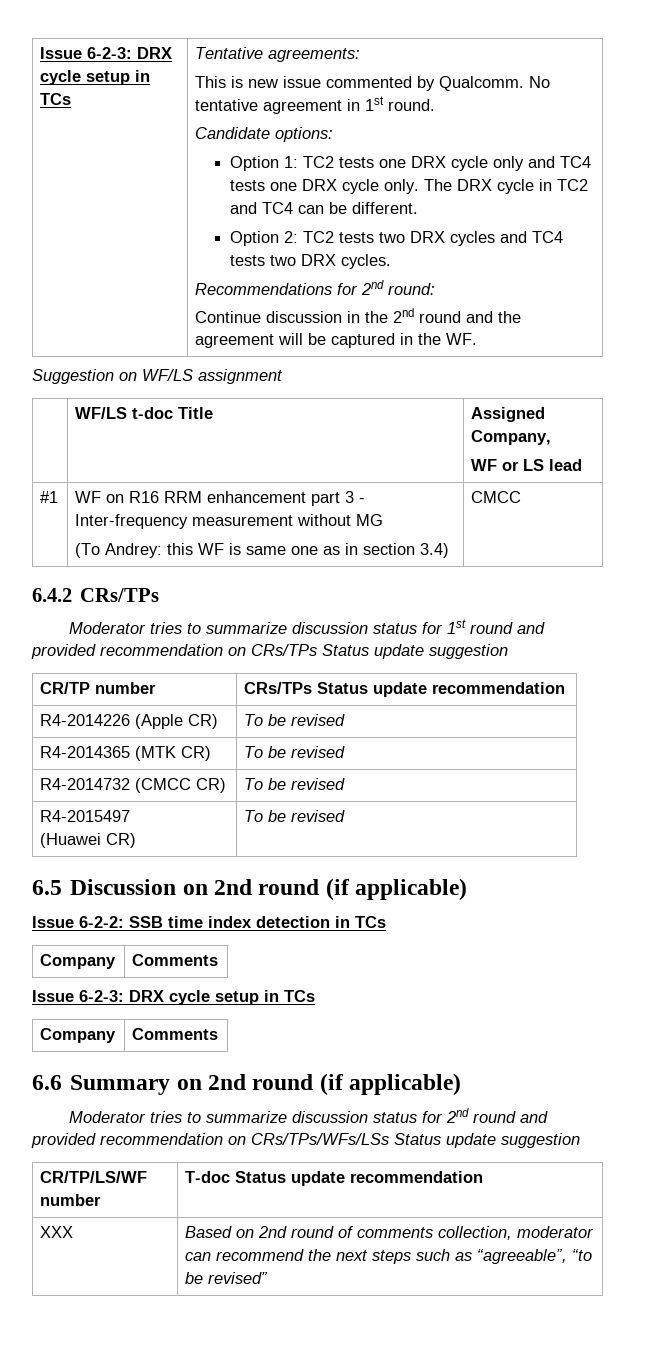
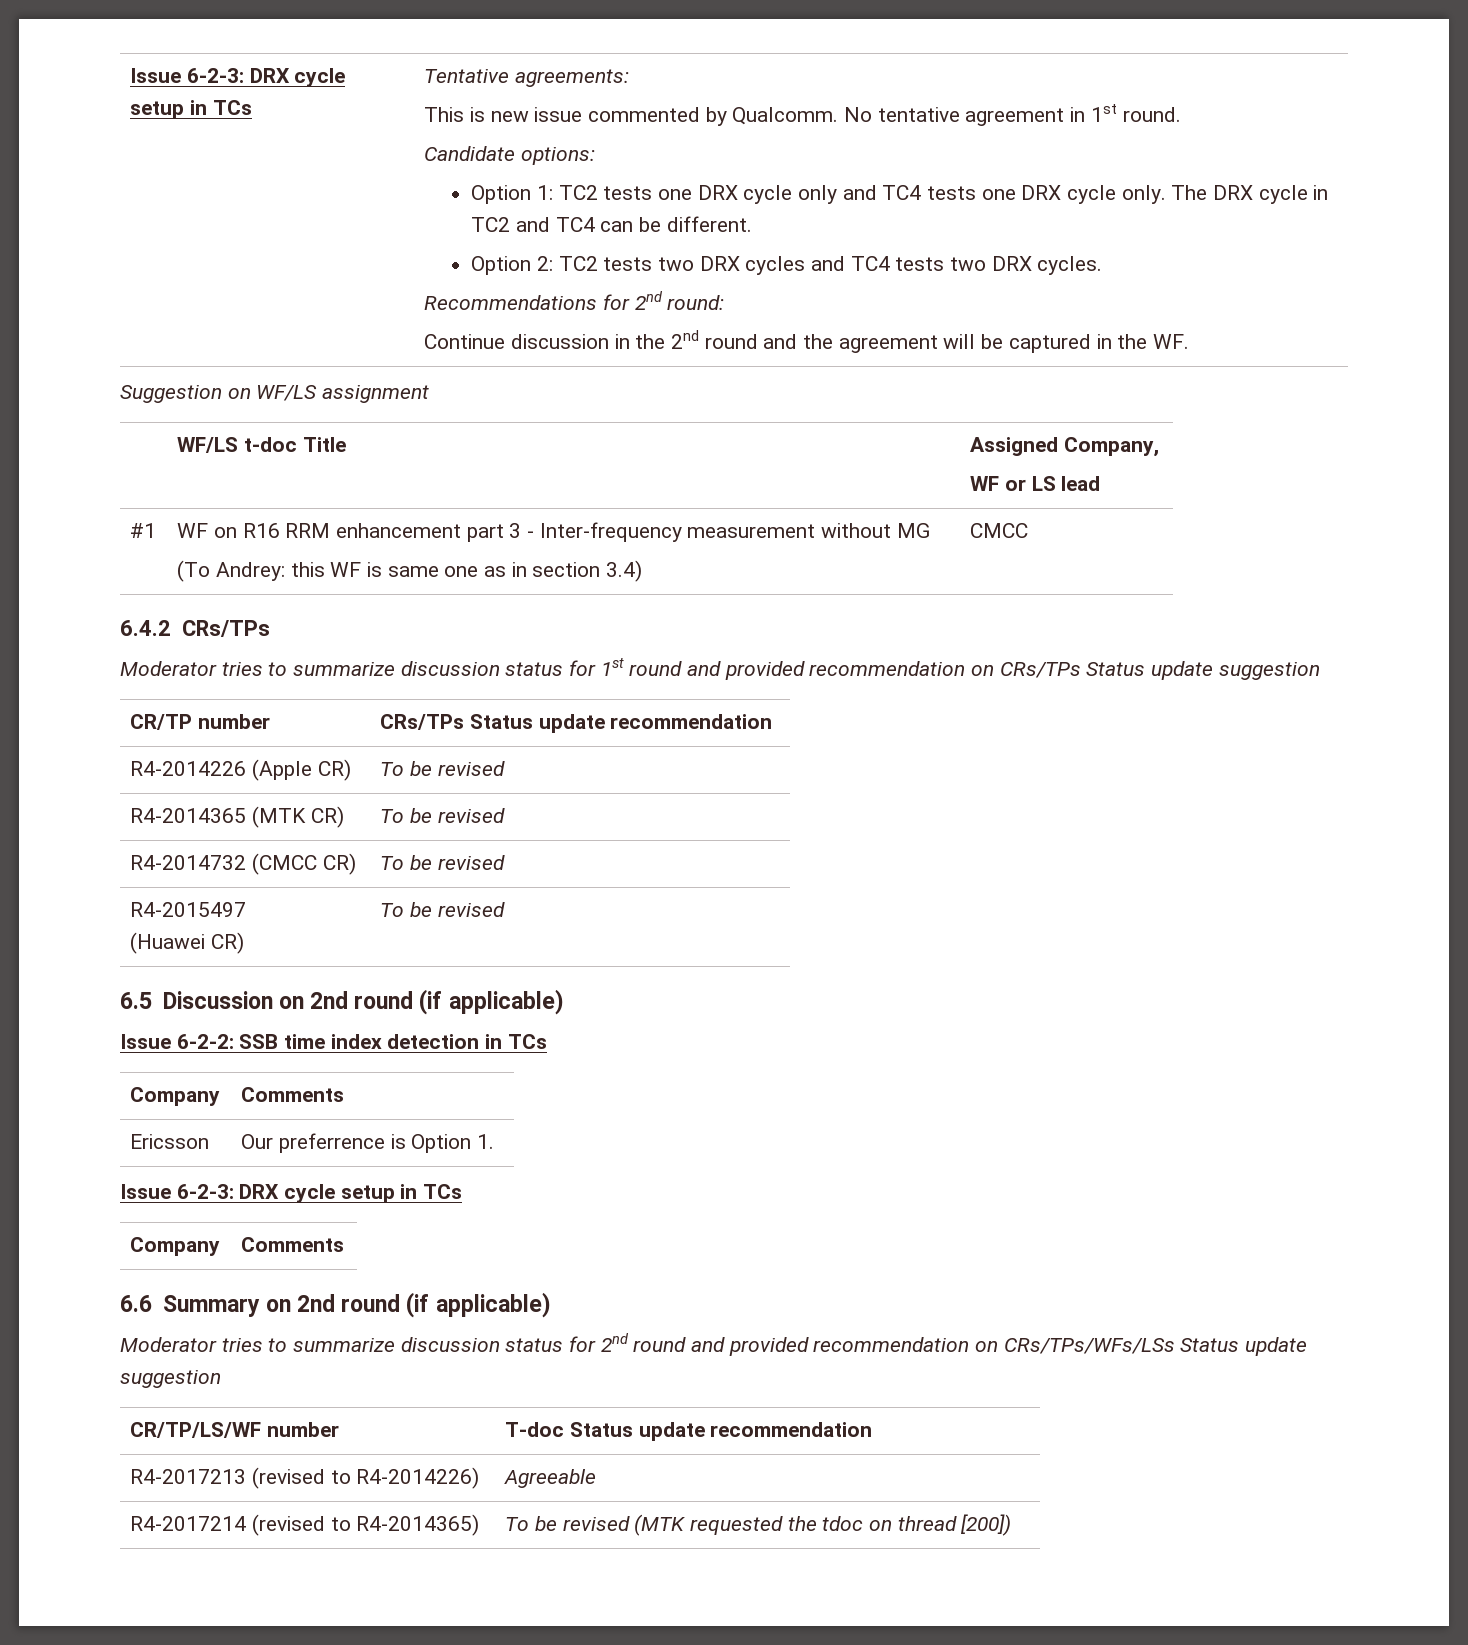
(219, 960) none -> [130,1134,210,1149] [241,1133,495,1153] // Ericsson | Our preferrence is Option 1.
[40,1226,74,1238] [185,1226,595,1240] [185,1249,593,1264] [185,1272,269,1284] XXX | Based on 2nd round of comments collection, moderator can recommend the next steps such as “agreeable”, “to be revised” -> [130,1467,480,1489] [504,1469,597,1488] [130,1514,480,1536] [505,1514,1012,1536] R4-2017213 (revised to R4-2014226) | Agreeable // R4-2017214 (revised to R4-2014365) | To be revised (MTK requested the tdoc on thread [200])

